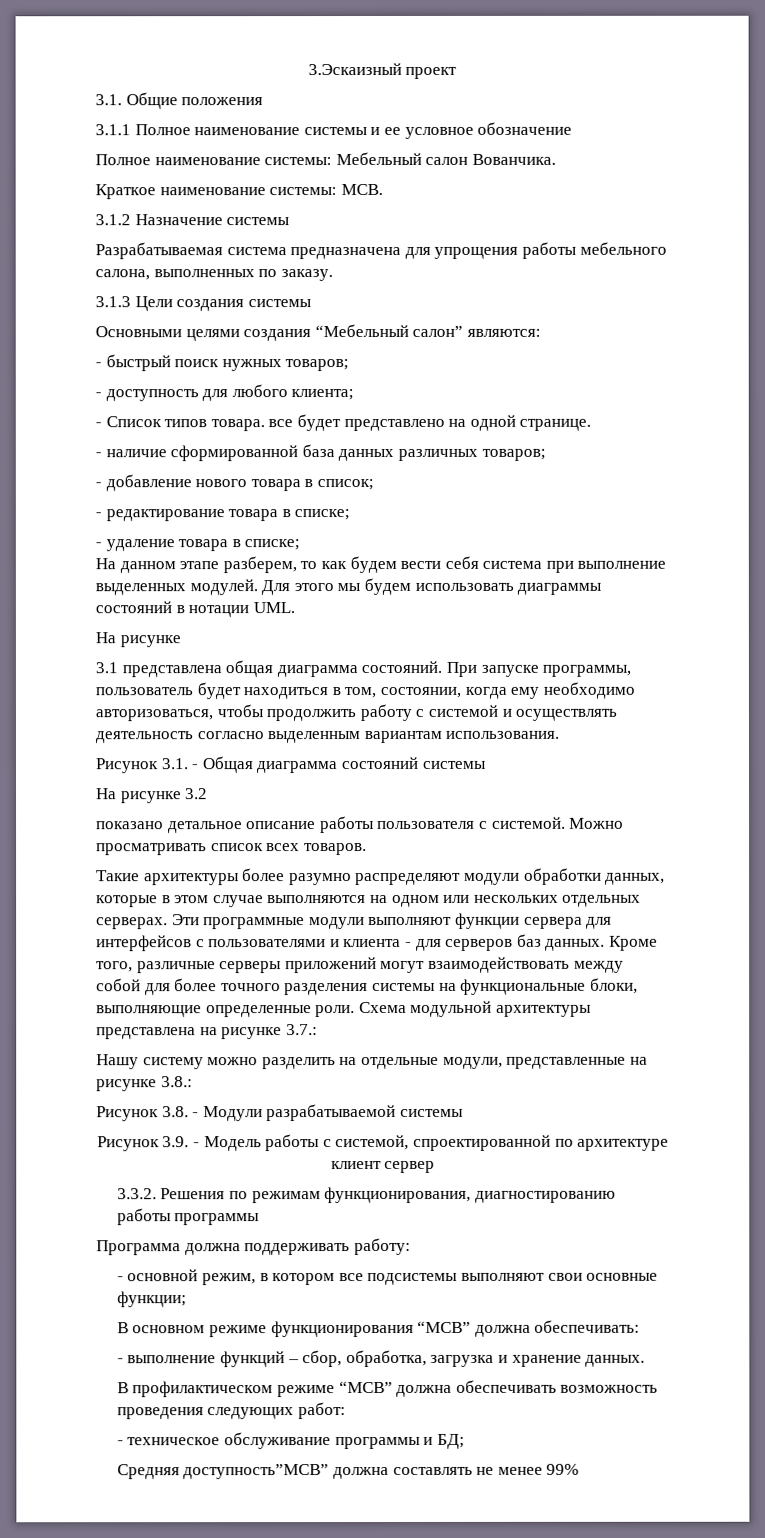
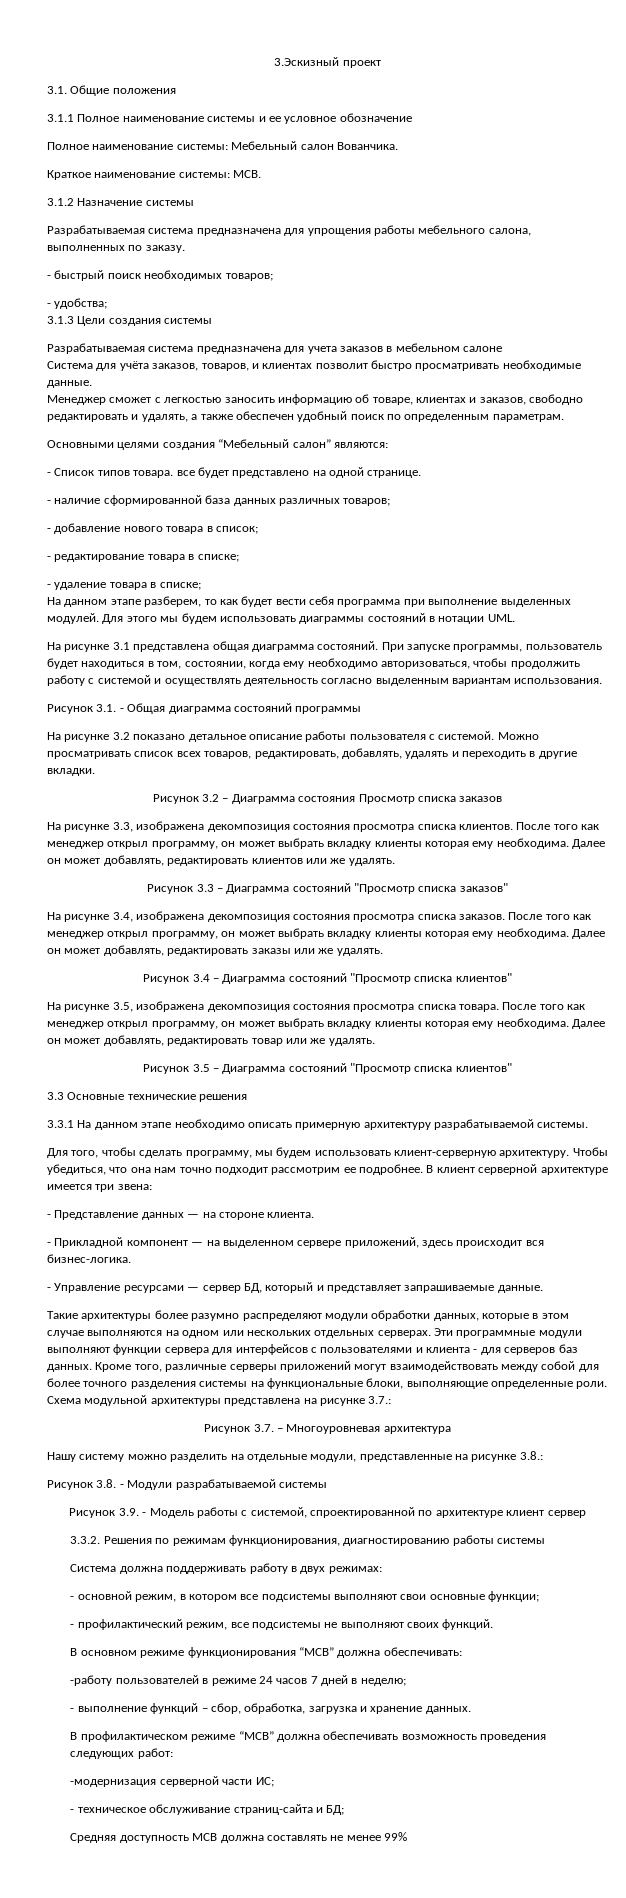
[307,62,402,76] 3.Эскаизный -> [274,57,340,66] 3.Эскизный
[95,296,312,312] 3.1.3 Цели создания системы -> [47,270,273,281] [47,298,108,309] [47,316,213,326] [47,343,502,354] [47,360,581,371] [47,380,92,388] [47,394,584,405] [47,411,564,422] - быстрый поиск необходимых товаров; // - удобства; // 3.1.3 Цели создания системы // Разрабатываемая система предназначена для учета заказов в мебельном салоне // Система для учёта заказов, товаров, и клиентах позволит быстро просматривать необходимые данные. // Менеджер сможет с легкостью заносить информацию об товаре, клиентах и заказов, свободно редактировать и удалять, а также обеспечен удобный поиск по определенным параметрам.
[95,354,350,372] [95,384,355,402] // - быстрый поиск нужных товаров; // - доступность для любого клиента; -> (388, 445) none
[349,555,397,574] будем -> [241,596,273,607] будет
[482,560,543,569] система -> [337,599,401,607] программа
(181, 641) // -> (110, 648) none
[421,760,486,769] системы -> [295,706,362,714] программы
(209, 794) // -> (130, 736) none
[303,843,367,856] товаров. -> [204,748,577,759] [47,768,95,776] [152,794,503,804] [47,821,600,832] [47,838,606,849] [47,855,395,866] [147,883,508,894] [47,911,592,922] [47,928,606,939] [47,945,383,956] [143,973,512,984] [47,1001,586,1012] [47,1018,606,1029] [47,1035,375,1046] [143,1063,512,1074] [47,1092,248,1102] [47,1119,589,1130] [47,1147,608,1158] [47,1164,608,1175] [47,1184,152,1192] [47,1210,315,1220] [47,1237,544,1248] [47,1254,131,1263] [47,1282,543,1293] товаров, редактировать, добавлять, удалять и переходить в другие вкладки. // Рисунок 3.2 – Диаграмма состояния Просмотр списка заказов // На рисунке 3.3, изображена декомпозиция состояния просмотра списка клиентов. После того как менеджер открыл программу, он может выбрать вкладку клиенты которая ему необходима. Далее он может добавлять, редактировать клиентов или же удалять. // Рисунок 3.3 – Диаграмма состояний "Просмотр списка заказов" // На рисунке 3.4, изображена декомпозиция состояния просмотра списка заказов. После того как менеджер открыл программу, он может выбрать вкладку клиенты которая ему необходима. Далее он может добавлять, редактировать заказы или же удалять. // Рисунок 3.4 – Диаграмма состояний "Просмотр списка клиентов" // На рисунке 3.5, изображена декомпозиция состояния просмотра списка товара. После того как менеджер открыл программу, он может выбрать вкладку клиенты которая ему необходима. Далее он может добавлять, редактировать товар или же удалять. // Рисунок 3.5 – Диаграмма состояний "Просмотр списка клиентов" // 3.3 Основные технические решения // 3.3.1 На данном этапе необходимо описать примерную архитектуру разрабатываемой системы. // Для того, чтобы сделать программу, мы будем использовать клиент-серверную архитектуру. Чтобы убедиться, что она нам точно подходит рассмотрим ее подробнее. В клиент серверной архитектуре имеется три звена: // - Представление данных — на стороне клиента. // - Прикладной компонент — на выделенном сервере приложений, здесь происходит вся бизнес-логика. // - Управление ресурсами — сервер БД, который и представляет запрашиваемые данные.
(318, 1030) none -> [204,1424,451,1434] // Рисунок 3.7. – Многоуровневая архитектура
[174,1213,261,1226] [96,1237,411,1256] программы // Программа должна поддерживать работу: -> [497,1538,546,1544] [70,1563,382,1574] системы // Система должна поддерживать работу в двух режимах:
(187, 1299) none -> [70,1619,494,1630] // - профилактический режим, все подсистемы не выполняют своих функций.
(641, 1326) none -> [70,1675,406,1686] // -работу пользователей в режиме 24 часов 7 дней в неделю;
(346, 1411) none -> [70,1776,274,1787] // -модернизация серверной части ИС;
[334,1436,421,1450] программы -> [233,1804,313,1815] страниц-сайта
[183,1464,330,1480] доступность”МСВ” -> [119,1833,218,1843] доступность МСВ

